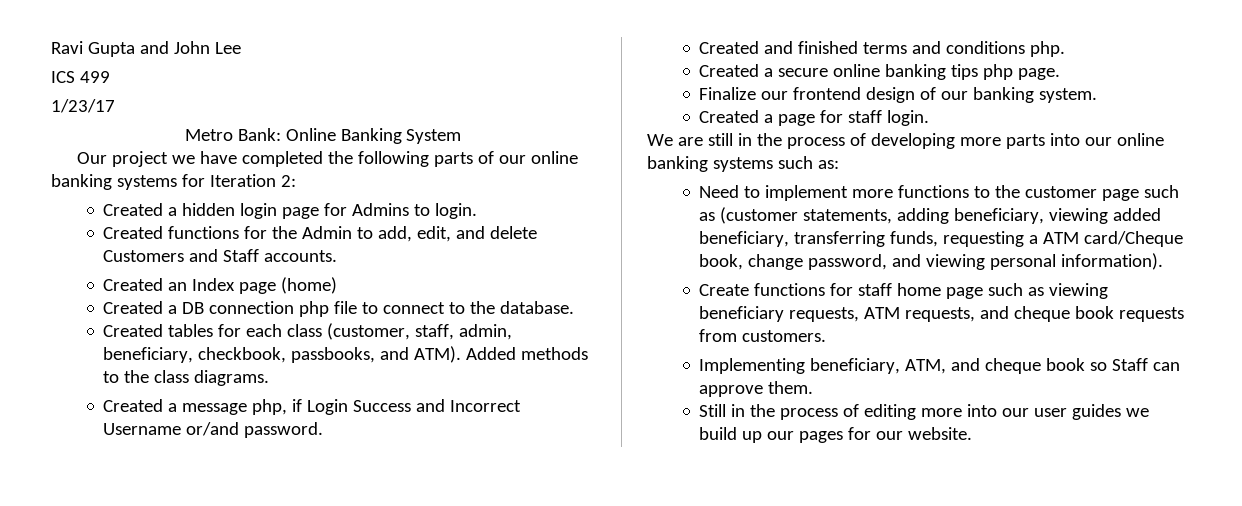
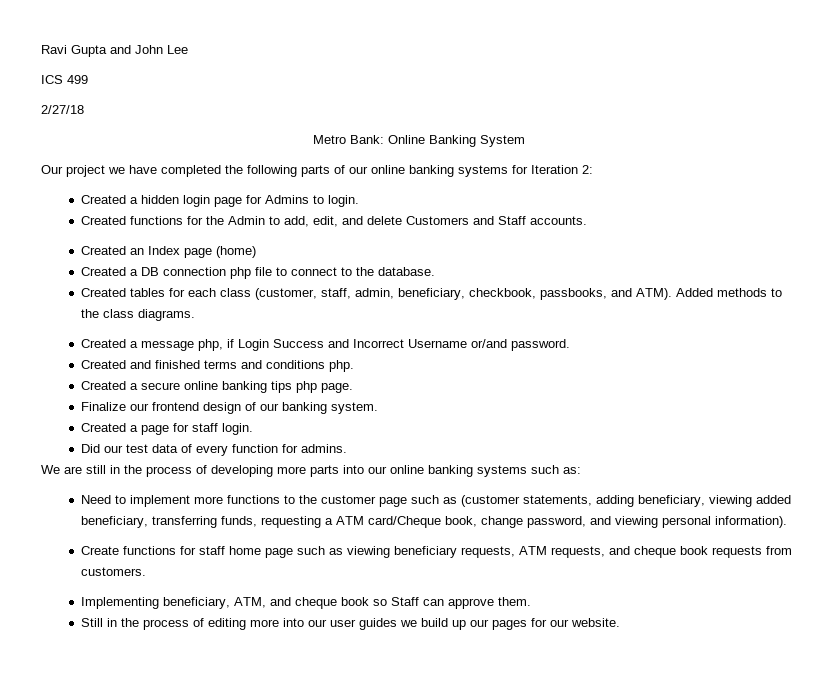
[51,99,115,113] 1/23/17 -> [41,105,84,114] 2/27/18
(930, 118) none -> [80,444,347,456] // Did our test data of every function for admins.

